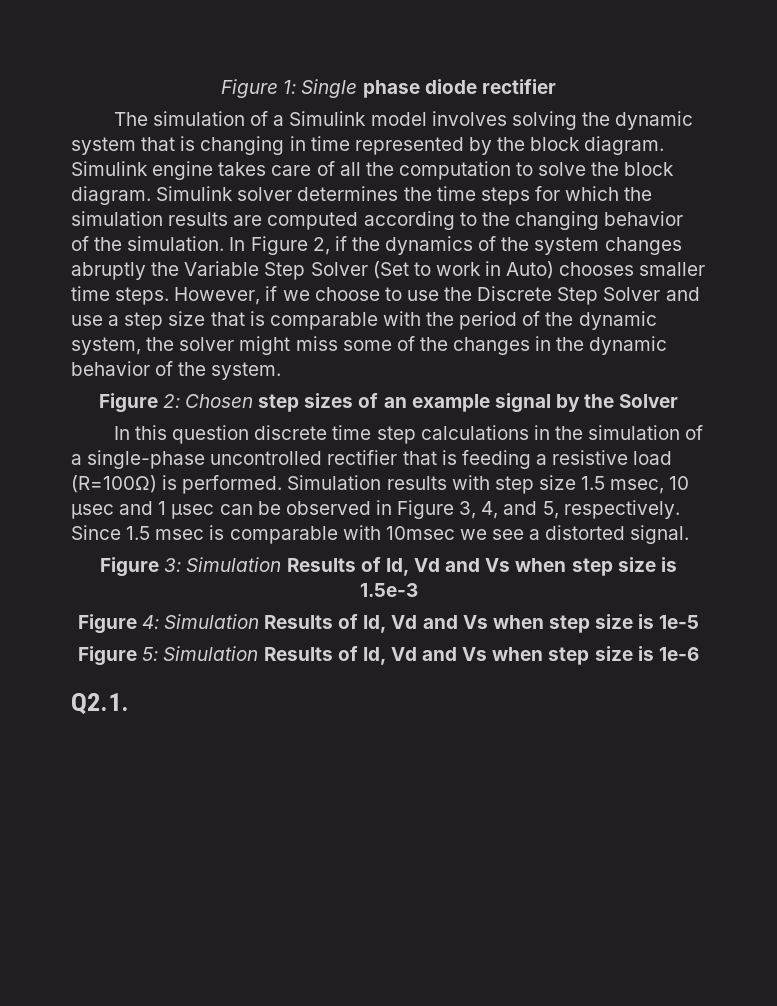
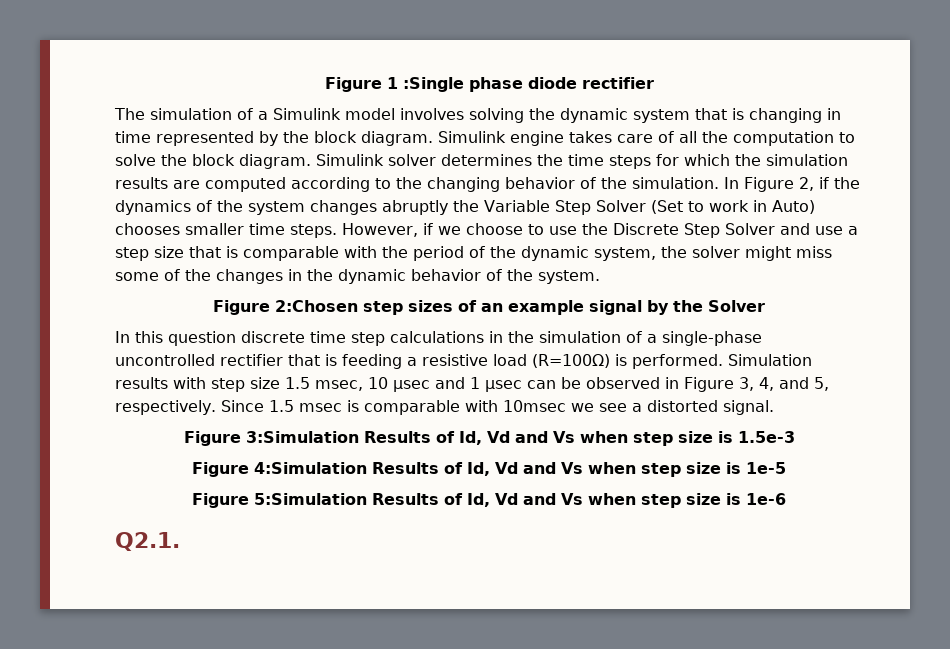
[221,79,358,98] Figure 1: Single -> [324,77,464,92] Figure 1 :Single
[162,394,254,408] 2: Chosen -> [275,300,358,312] 2:Chosen
[164,557,282,572] 3: Simulation -> [245,431,359,443] 3:Simulation
[141,614,259,629] 4: Simulation -> [254,462,367,474] 4:Simulation
[142,646,259,661] 5: Simulation -> [254,493,367,505] 5:Simulation

